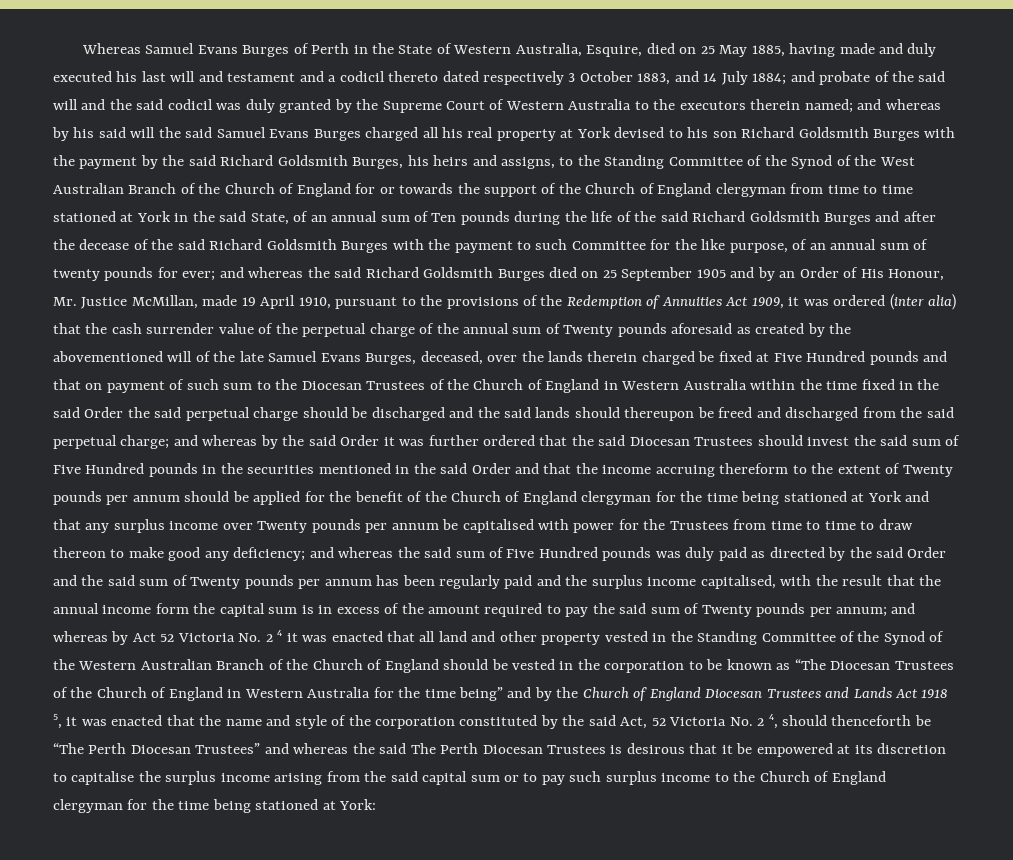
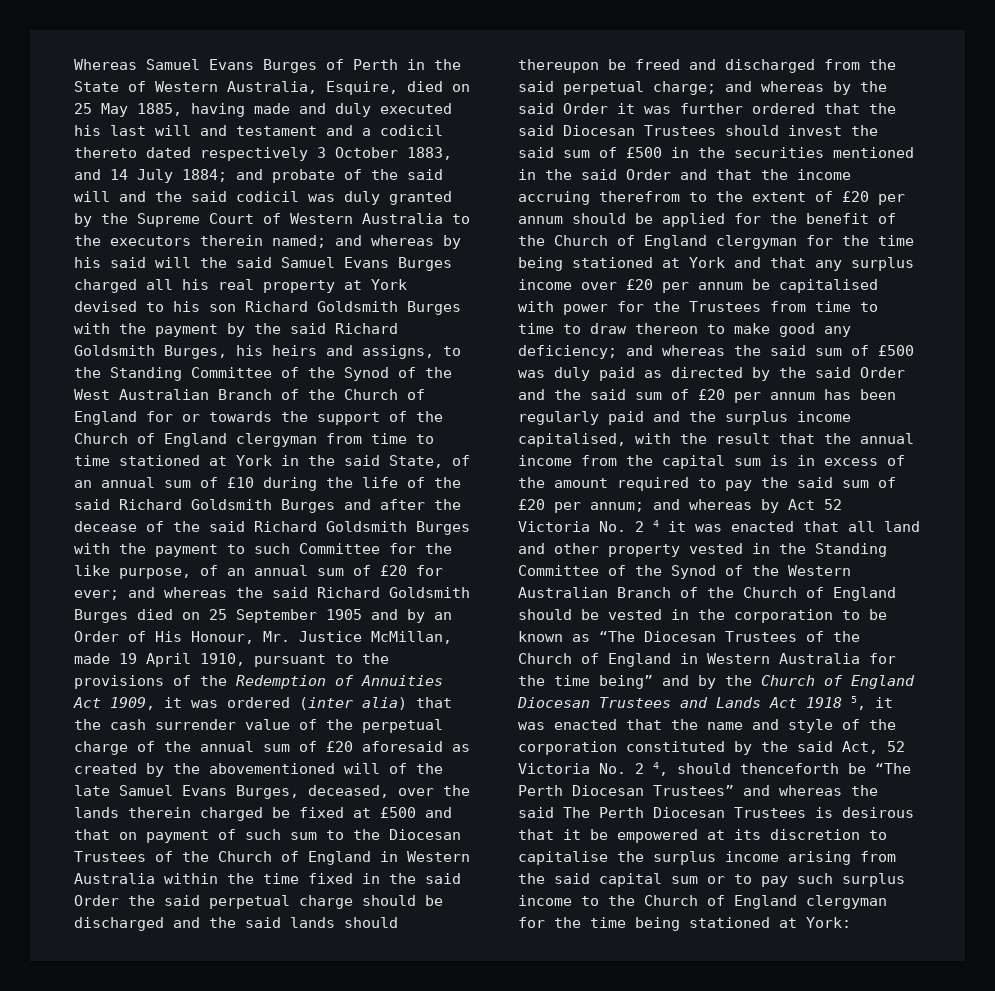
[431,211,510,225] Ten pounds -> [227,477,254,488] £10
[53,267,154,281] twenty pounds -> [380,565,407,576] £20
[563,323,667,337] Twenty pounds -> [326,741,353,752] £20
[773,351,919,365] Five Hundred pounds -> [380,807,416,818] £500
[53,463,198,477] Five Hundred pounds -> [626,147,662,158] £500
[719,463,789,474] thereform -> [599,191,680,202] therefrom
[902,465,953,477] [53,491,102,505] Twenty pounds -> [842,191,869,202] £20
[257,519,361,533] Twenty pounds -> [626,279,653,290] £20
[506,547,652,561] Five Hundred pounds -> [878,345,914,356] £500
[190,575,294,589] Twenty pounds -> [698,389,725,400] £20
[155,603,189,614] form -> [581,455,617,466] from
[701,603,806,617] Twenty pounds -> [518,499,545,510] £20

